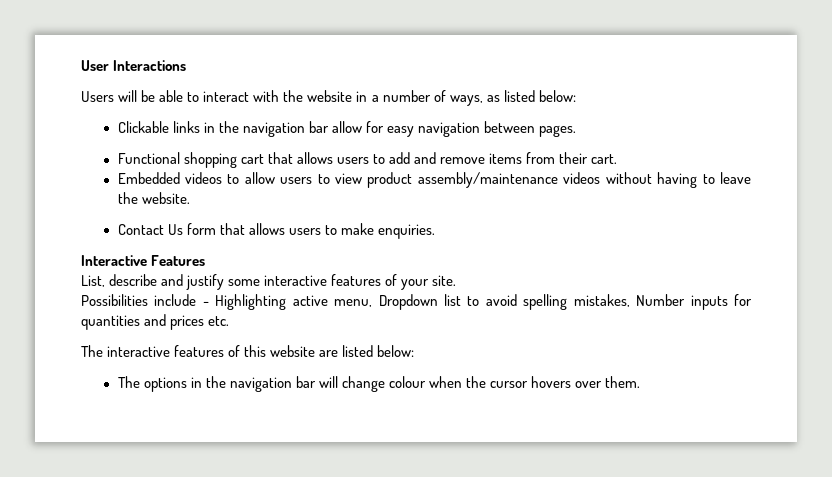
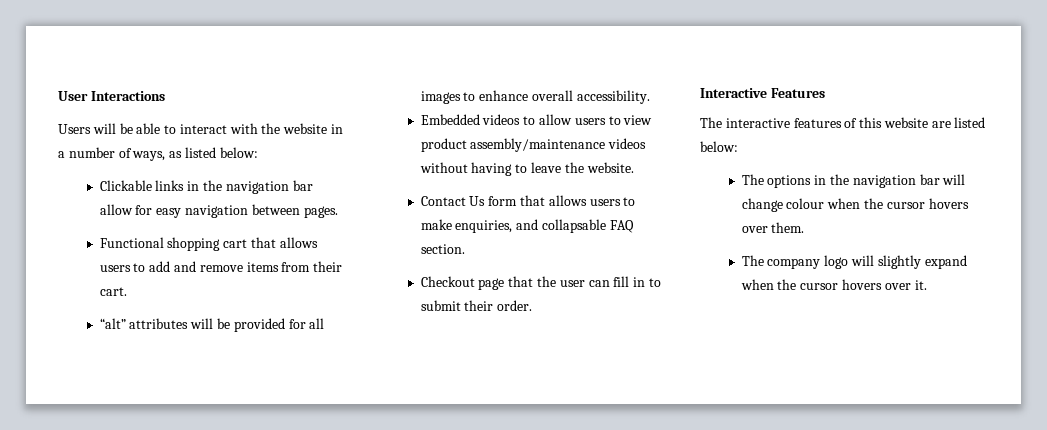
(618, 159) none -> [99,318,325,332] [420,90,650,104] // “alt” attributes will be provided for all images to enhance overall accessibility.
[377,224,435,239] [81,255,206,266] [81,274,457,290] [81,294,753,310] [81,314,230,330] enquiries. // Interactive Features // List, describe and justify some interactive features of your site. // Possibilities include - Highlighting active menu, Dropdown list to avoid spelling mistakes, Number inputs for quantities and prices etc. -> [455,219,634,233] [420,244,465,254] [420,276,661,290] [420,300,533,311] [700,88,825,98] enquiries, and collapsable FAQ section. // Checkout page that the user can fill in to submit their order. // Interactive Features
(641, 382) none -> [741,255,967,269] [740,279,927,290] // The company logo will slightly expand when the cursor hovers over it.

